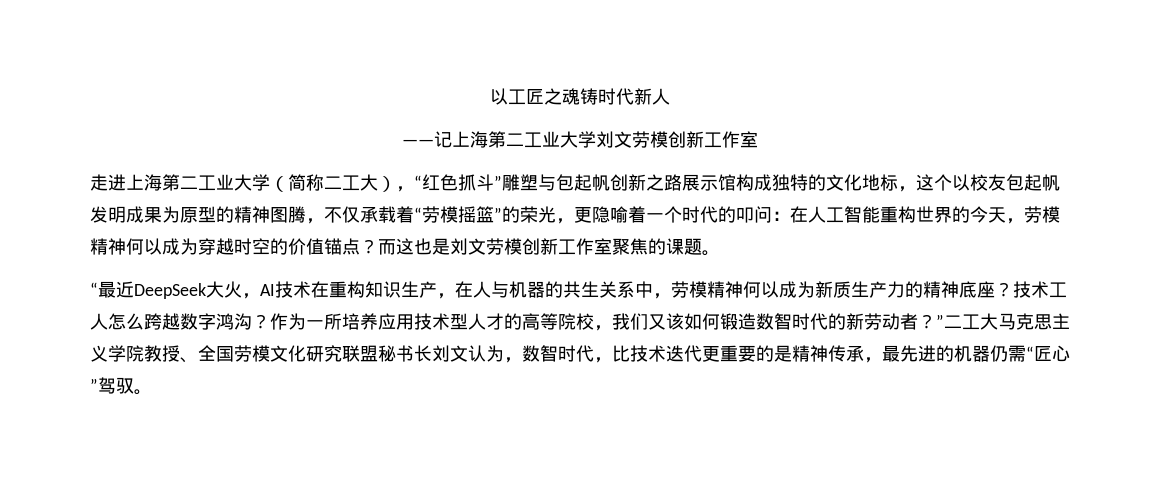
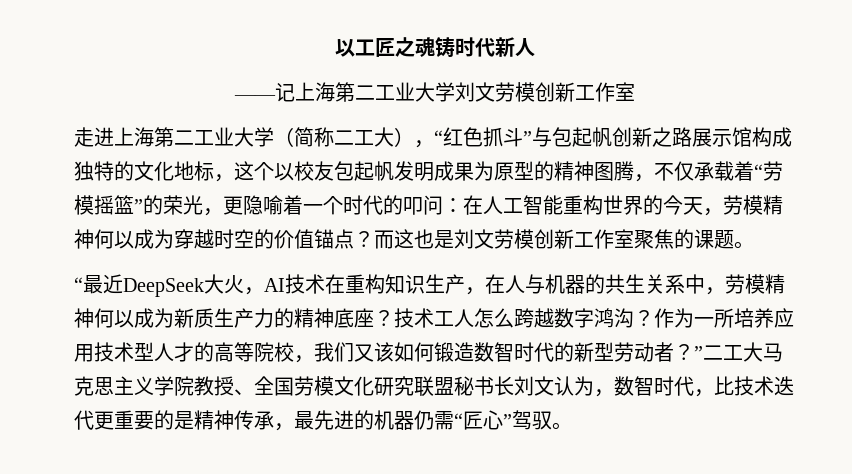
[502,174,538,191] 雕塑 -> (532, 138) none
(864, 321) none -> [594,342,614,361] 型

